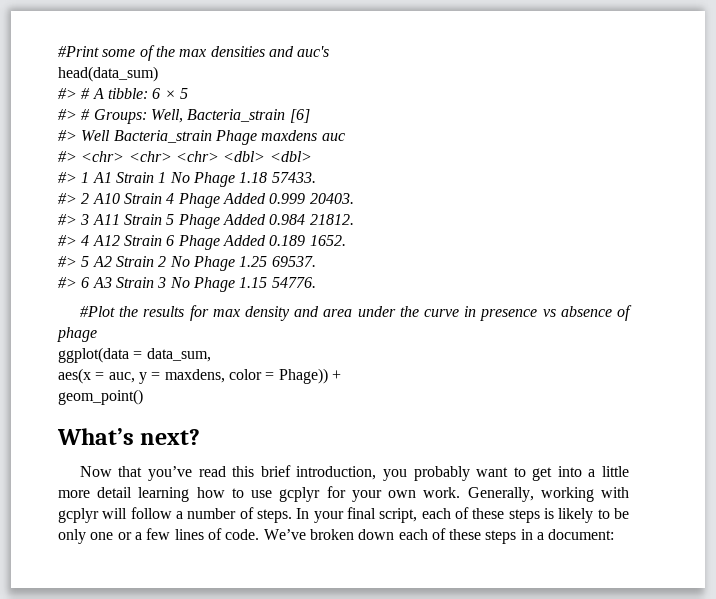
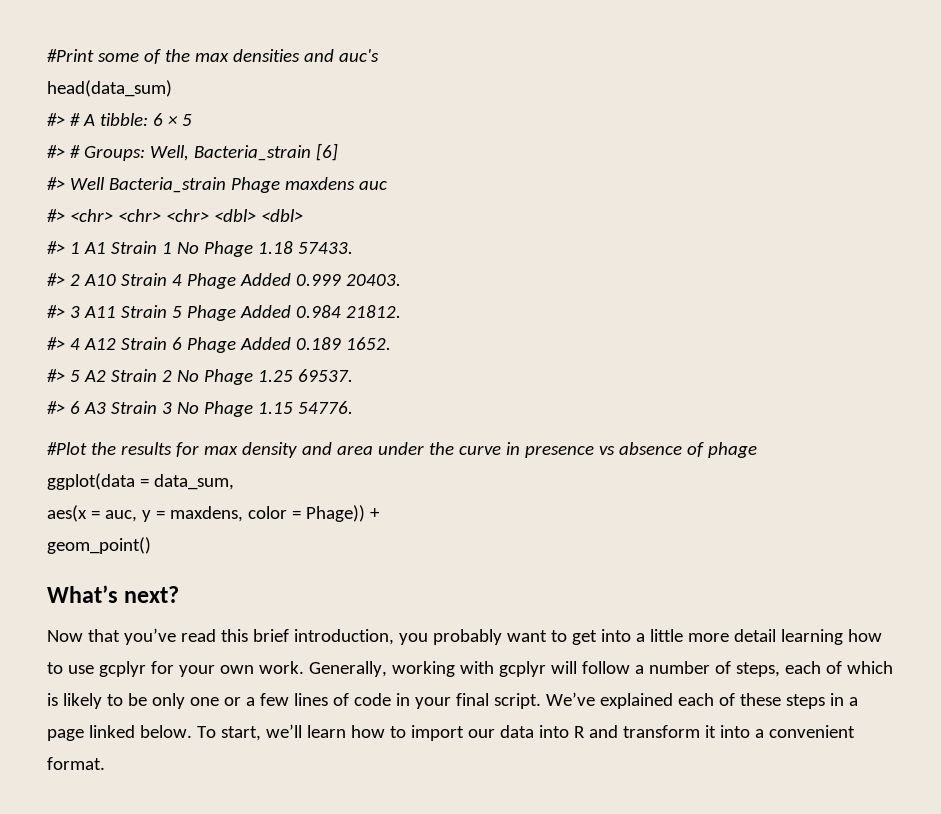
[257,507,540,523] steps. In your final script, each of these steps -> [735,661,893,677] steps, each of which
[225,529,395,540] code. We’ve broken down -> [353,692,673,709] code in your final script. We’ve explained
[548,529,615,540] document: -> [47,724,855,741] [47,757,105,770] page linked below. To start, we’ll learn how to import our data into R and transform it into a convenient format.

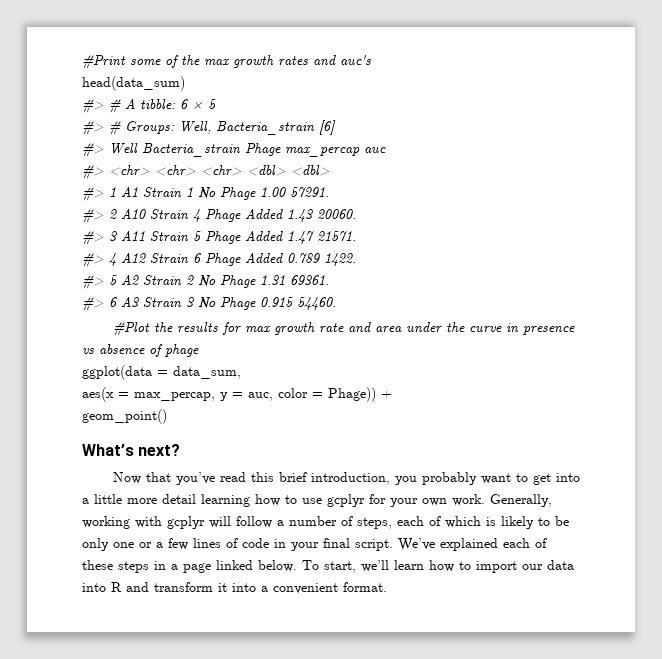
[232,49,300,62] densities -> [233,55,308,68] growth rates
[284,177,355,190] maxdens -> [285,147,360,157] max_percap
[257,241,353,254] 1.18 57433. -> [260,187,329,197] 1.00 57291.
[295,274,401,286] 0.999 20403. -> [287,209,356,222] 1.43 20060.
[295,305,401,318] 0.984 21812. -> [287,231,356,244] 1.47 21571.
[295,337,391,350] 0.189 1652. -> [287,253,356,266] 0.789 1422.
[257,369,353,382] 1.25 69537. -> [260,275,329,285] 1.31 69361.
[257,401,353,414] 1.15 54776. -> [260,297,336,310] 0.915 54460.
[241,442,297,458] density -> [273,322,344,335] growth rate
[104,510,137,522] auc, -> [134,392,215,401] max_percap,
[169,506,243,522] maxdens, -> [248,392,273,401] auc,

